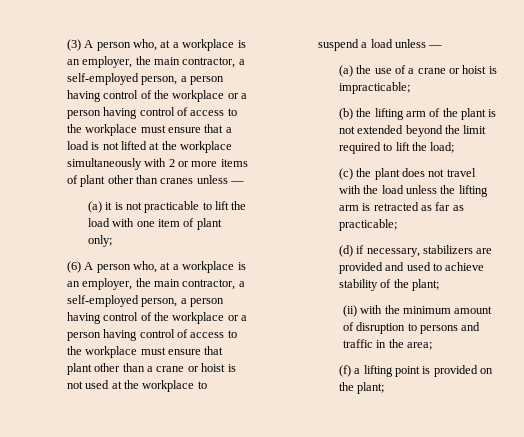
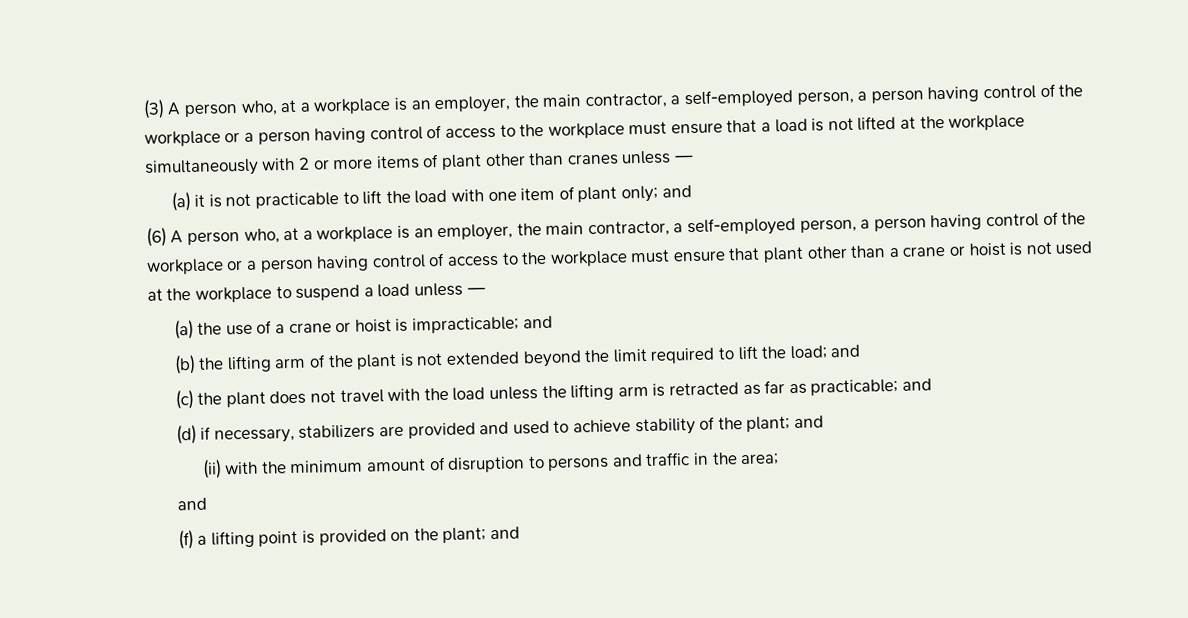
(112, 241) none -> [661,185,692,198] and
(410, 88) none -> [522,315,553,329] and
(455, 147) none -> [830,344,862,358] and
(397, 225) none -> [901,378,932,391] and
(439, 285) none -> [793,415,824,429] and
(433, 346) none -> [176,497,207,511] // and
(385, 388) none -> [490,526,521,540] and

